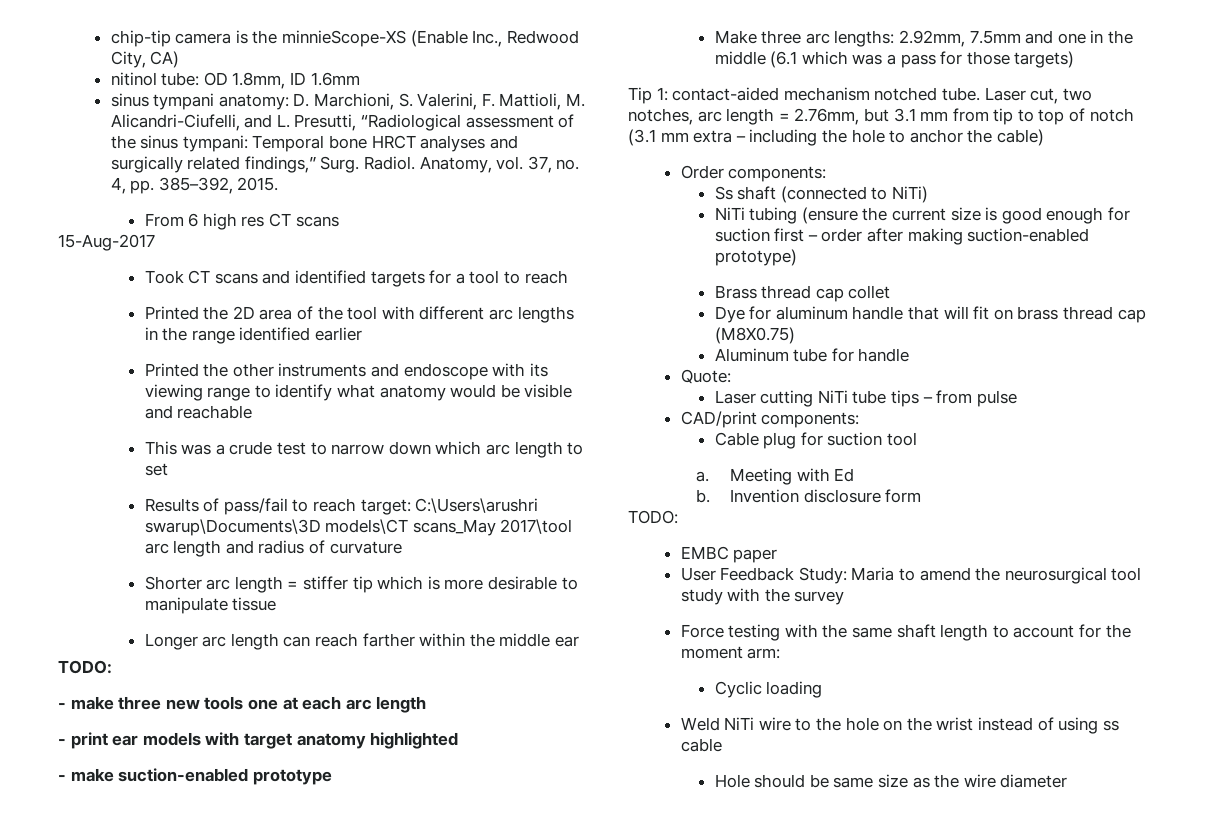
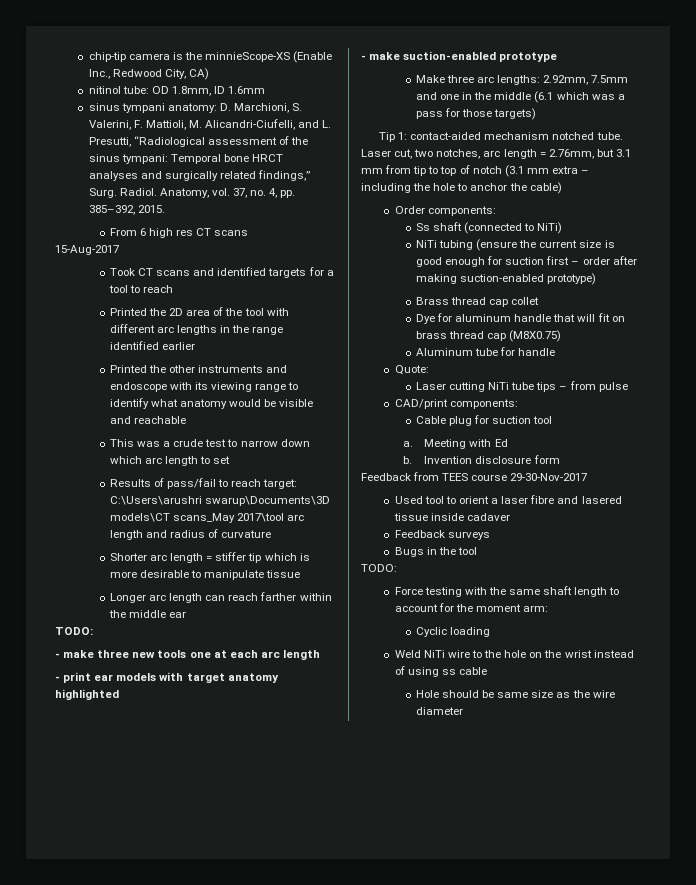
[628,510,678,524] [680,546,778,563] [680,567,1142,584] [680,588,845,605] TODO: // EMBC paper // User Feedback Study: Maria to amend the neurosurgical tool study with the survey -> [361,472,588,481] [394,495,622,504] [393,513,510,521] [394,530,490,540] [394,547,478,557] [361,564,397,572] Feedback from TEES course 29-30-Nov-2017 // Used tool to orient a laser fibre and lasered tissue inside cadaver // Feedback surveys // Bugs in the tool // TODO:

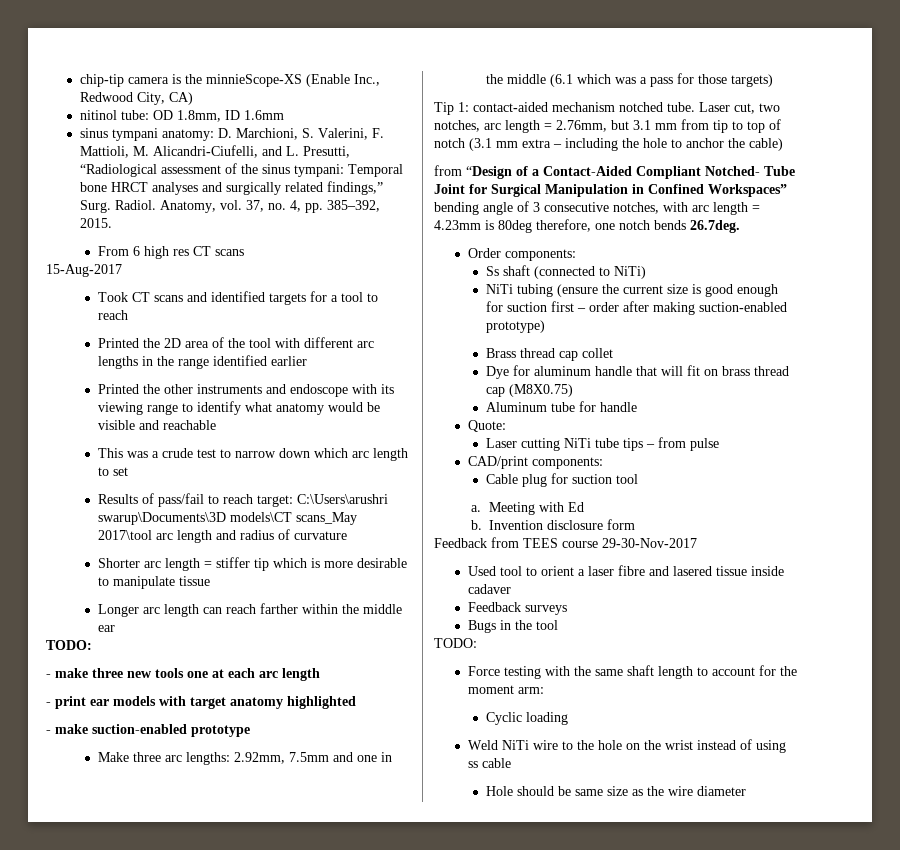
(562, 188) none -> [434,165,795,179] [434,184,787,197] [434,201,760,215] [434,219,740,233] // from “Design of a Contact-Aided Compliant Notched- Tube Joint for Surgical Manipulation in Confined Workspaces” bending angle of 3 consecutive notches, with arc length = 4.23mm is 80deg therefore, one notch bends 26.7deg.

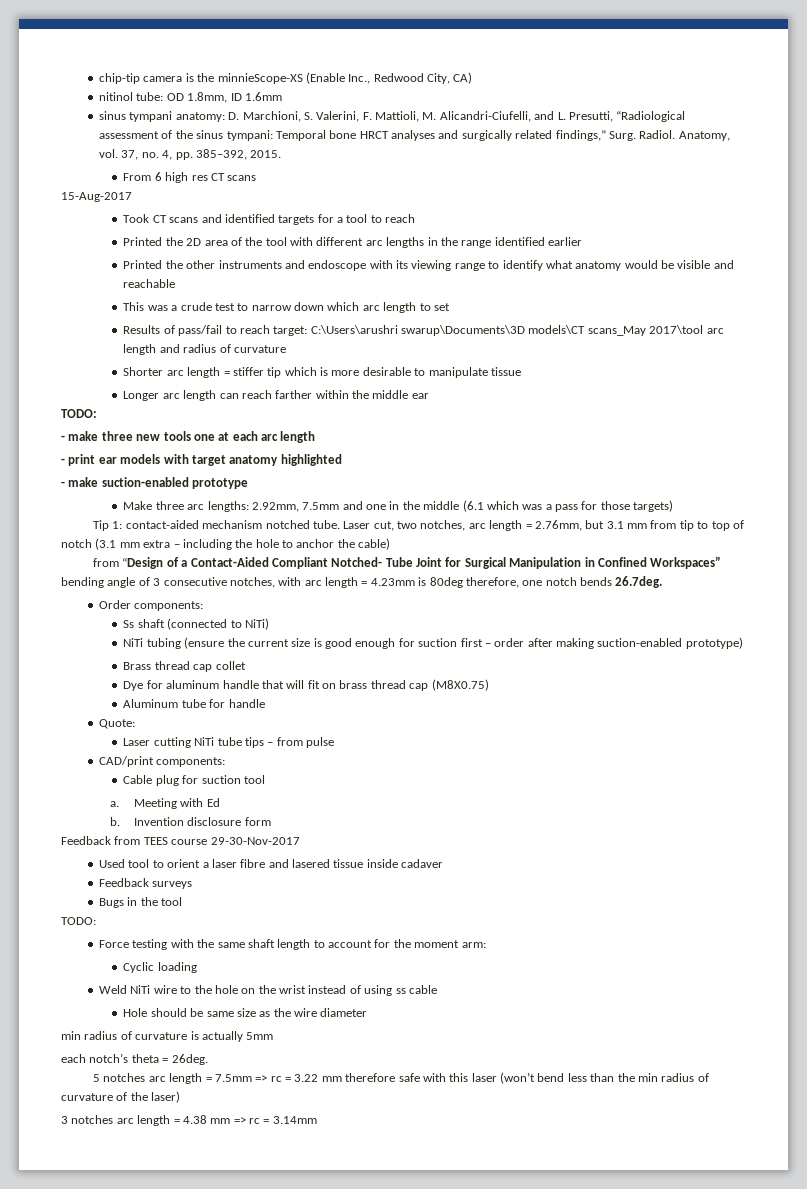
(747, 791) none -> [61,1031,274,1042] [61,1053,208,1065] [93,1072,709,1084] [61,1091,181,1103] [61,1115,317,1126] // min radius of curvature is actually 5mm // each notch’s theta = 26deg. // 5 notches arc length = 7.5mm => rc = 3.22 mm therefore safe with this laser (won’t bend less than the min radius of curvature of the laser) // 3 notches arc length = 4.38 mm => rc = 3.14mm

